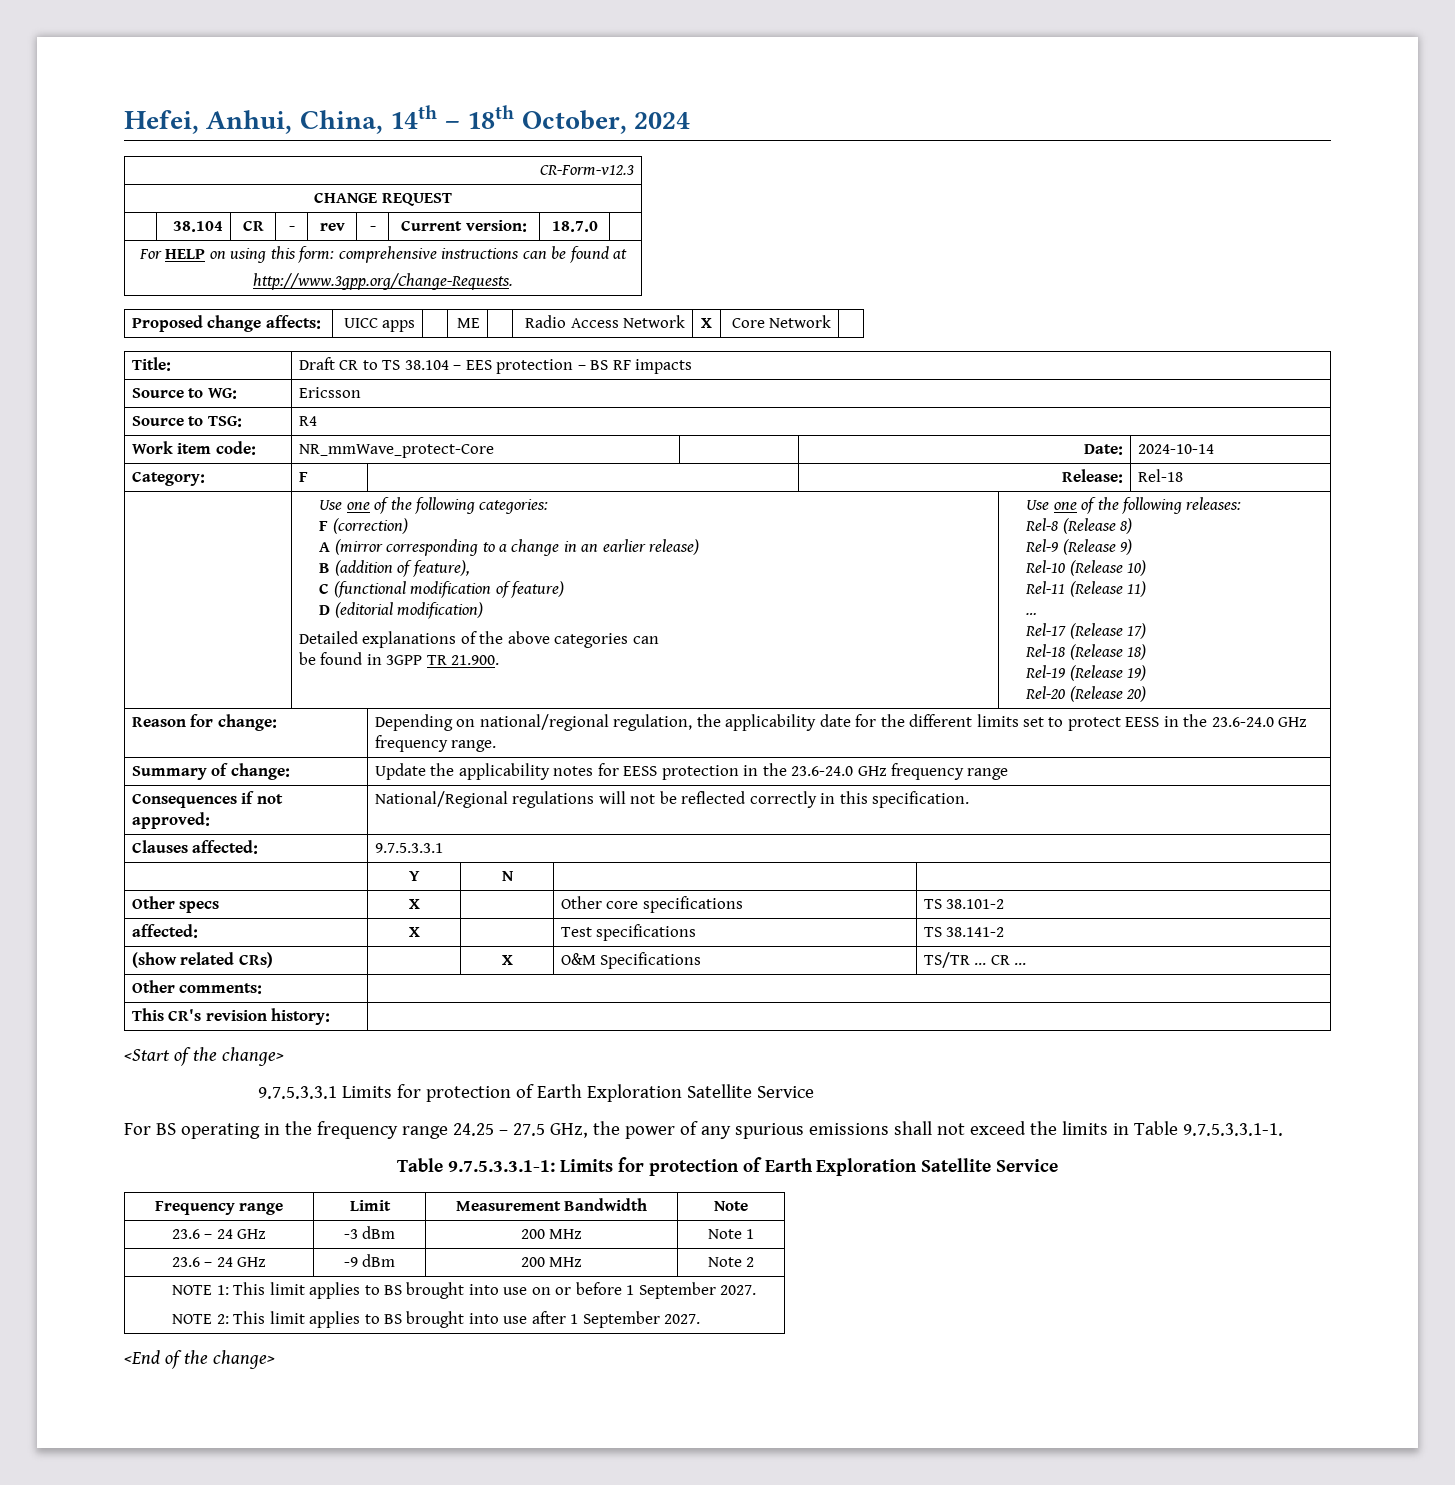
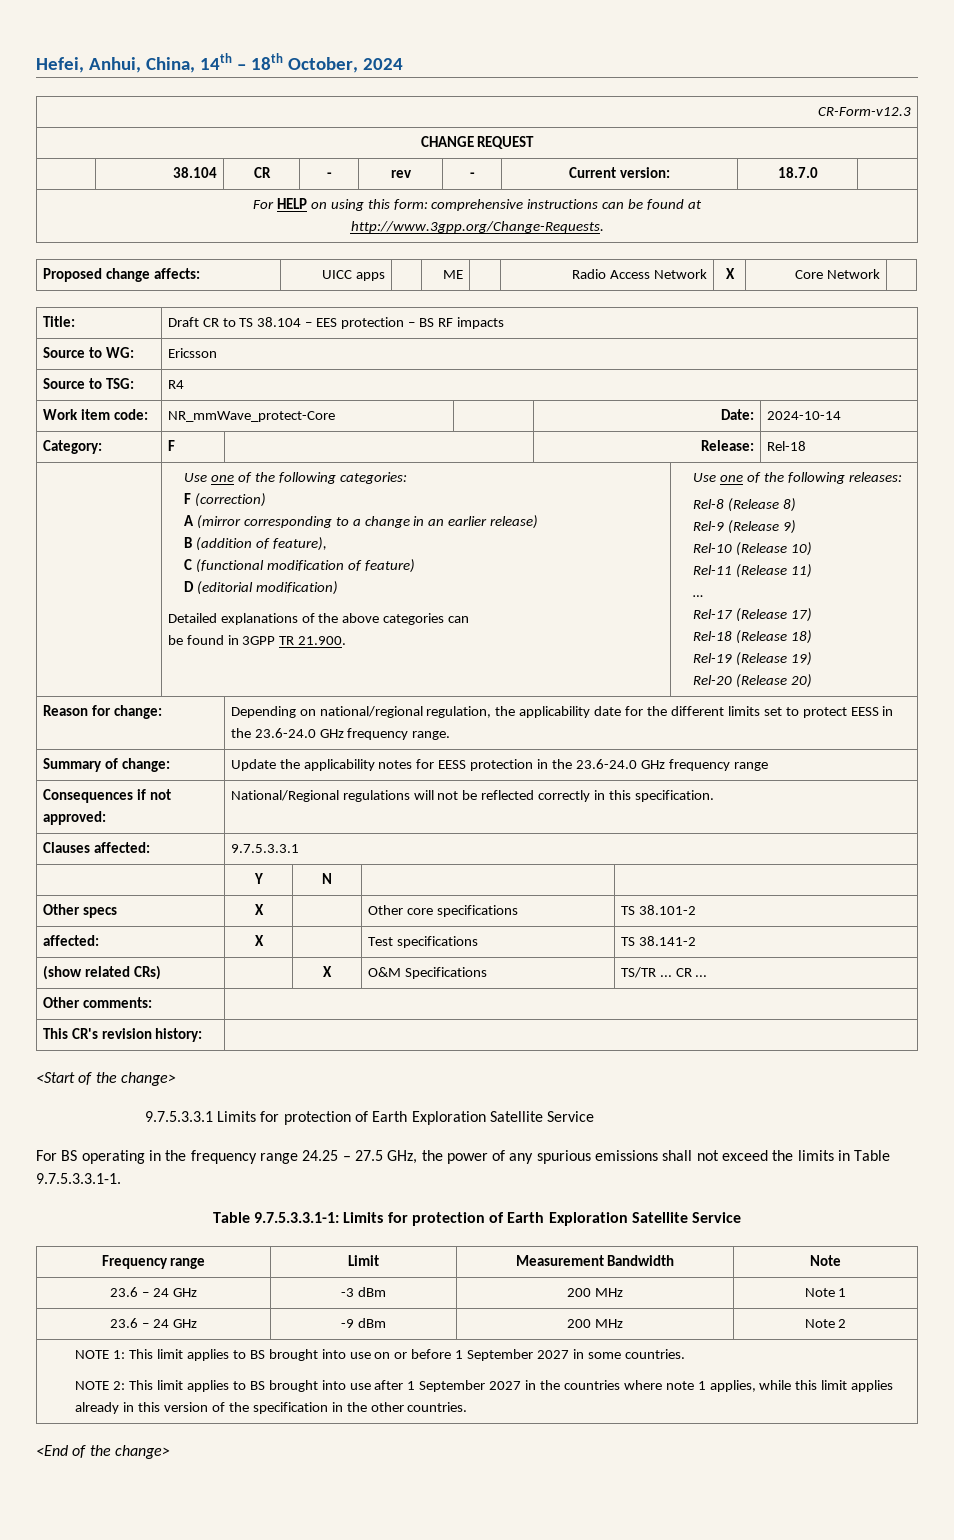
[720,1285,757,1295] 2027. -> [536,1349,685,1359] 2027 in some countries.
[664,1314,701,1324] 2027. -> [489,1380,894,1392] [75,1402,468,1414] 2027 in the countries where note 1 applies, while this limit applies already in this version of the specification in the other countries.

